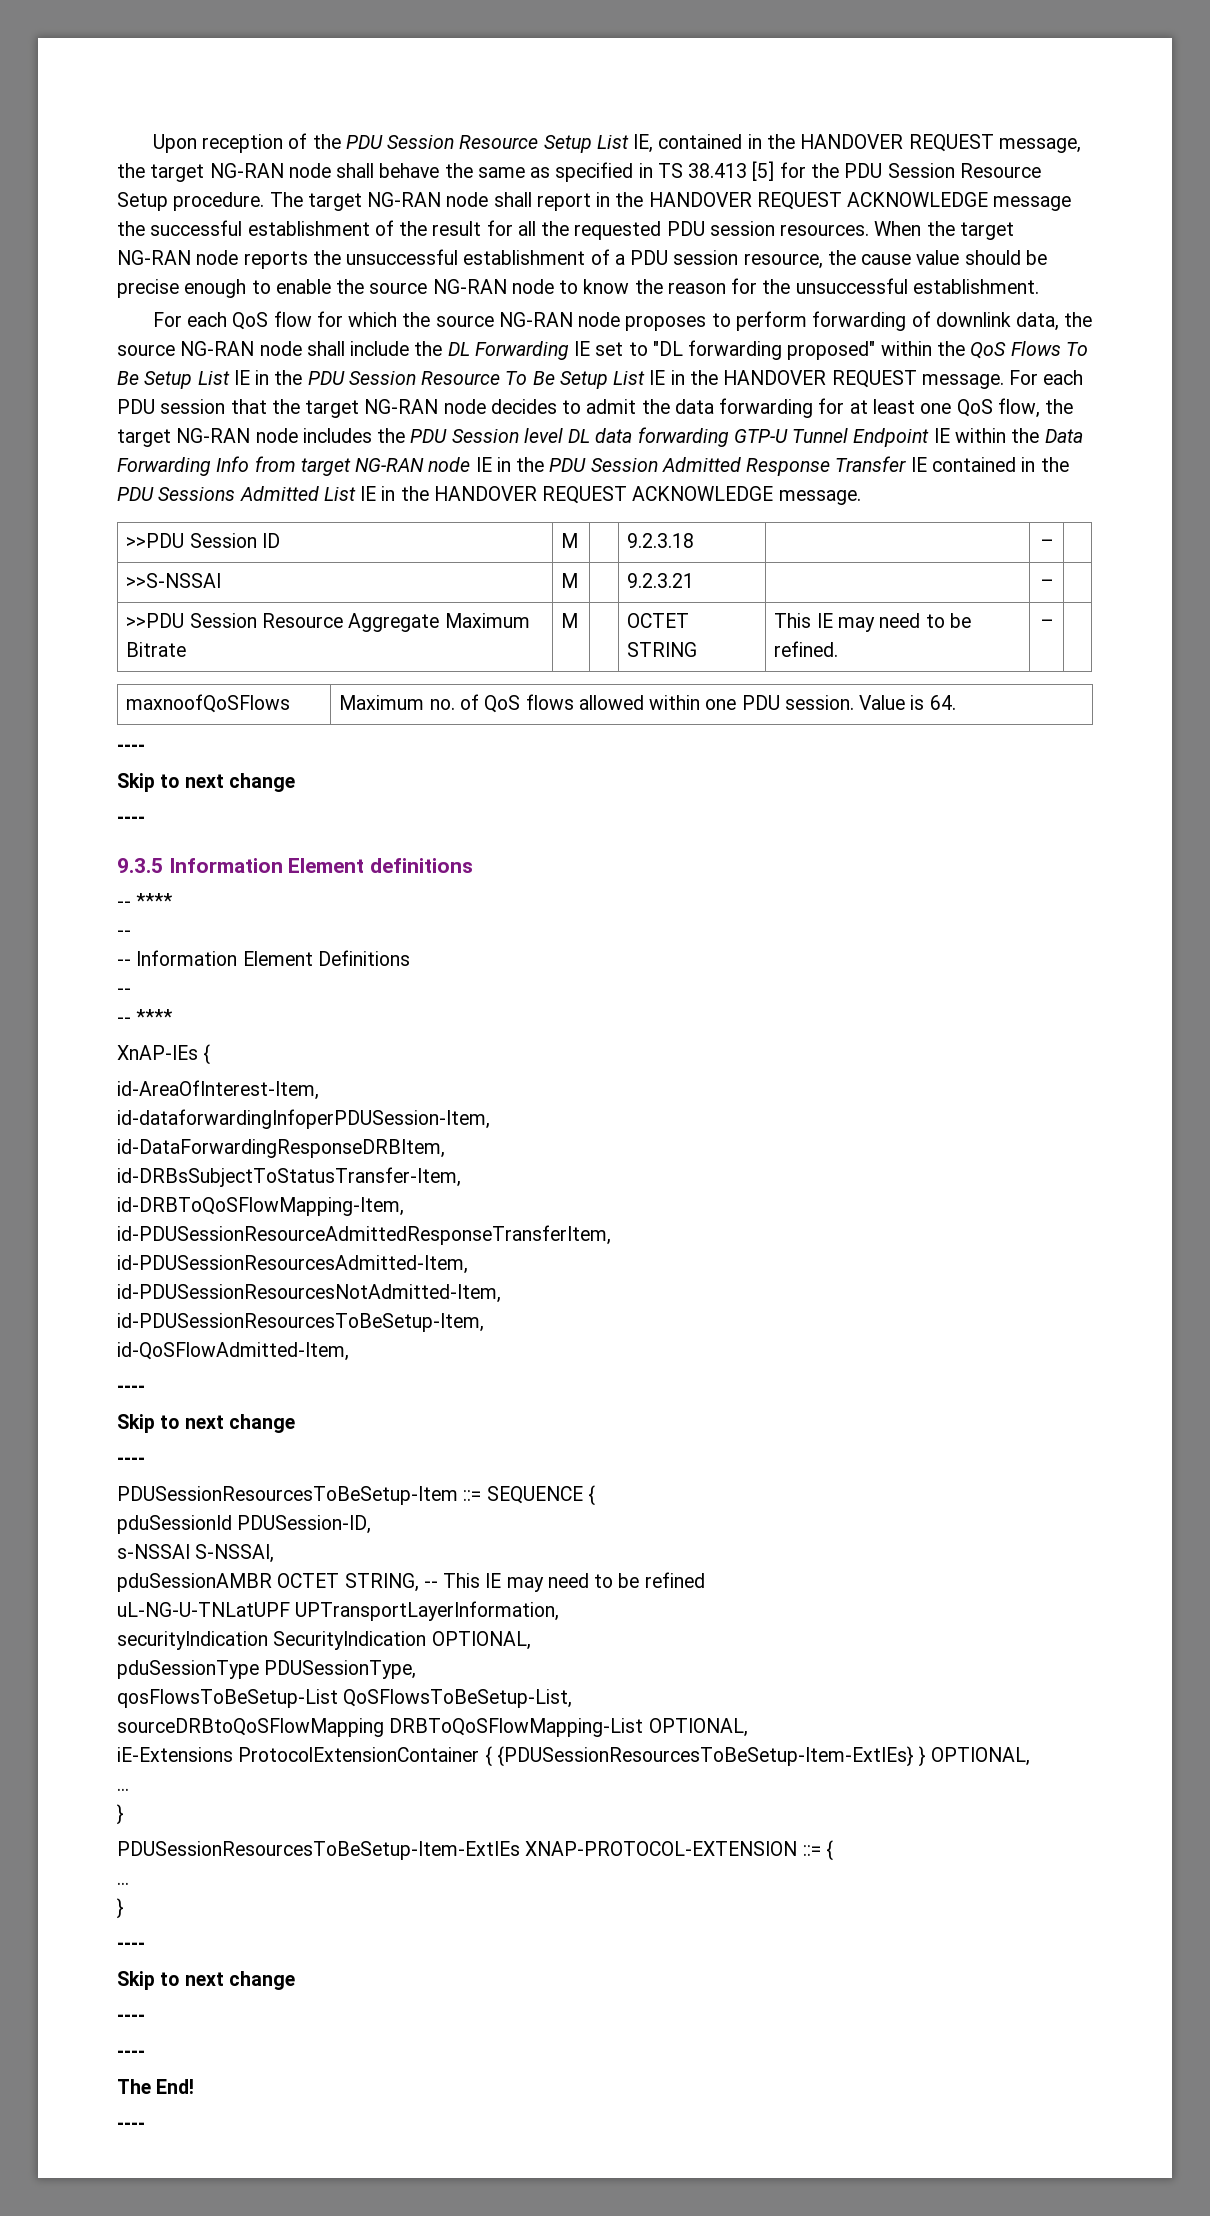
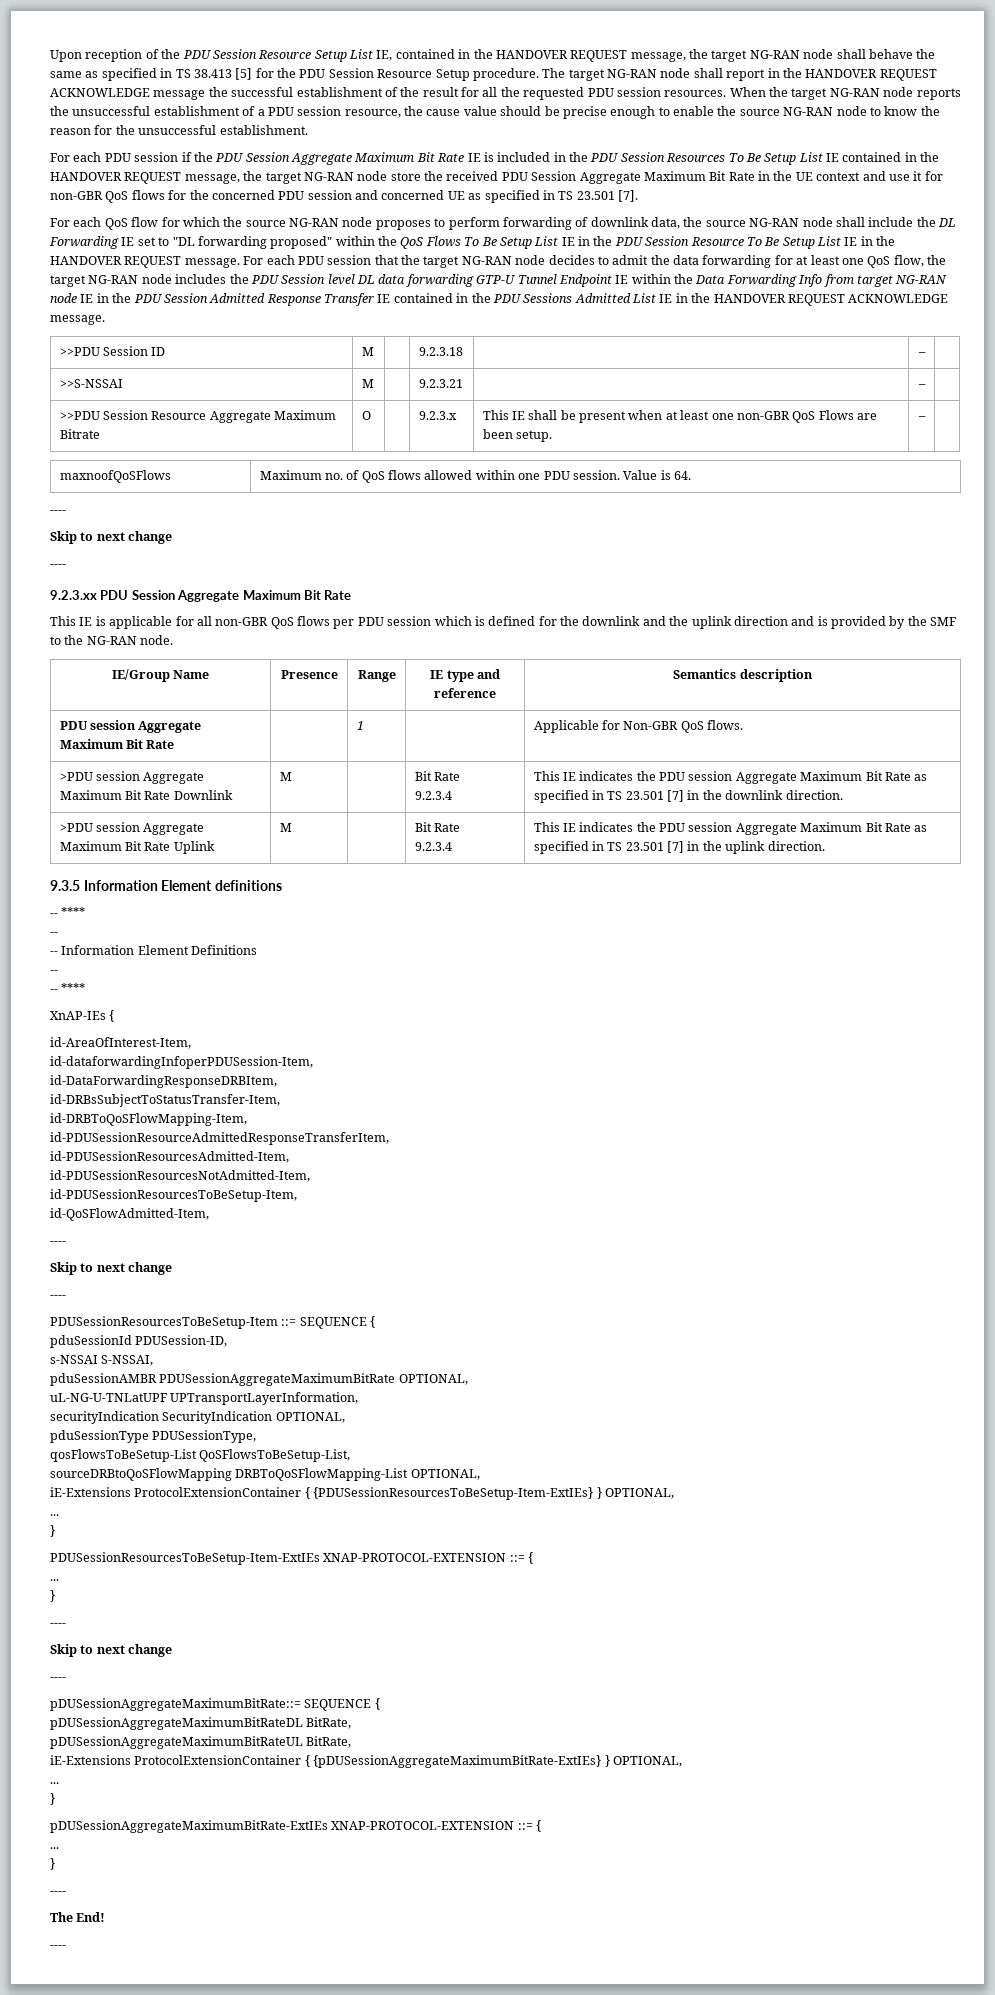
(1039, 286) none -> [50,152,940,165] [50,171,943,184] [50,190,638,203] // For each PDU session if the PDU Session Aggregate Maximum Bit Rate IE is included in the PDU Session Resources To Be Setup List IE contained in the HANDOVER REQUEST message, the target NG-RAN node store the received PDU Session Aggregate Maximum Bit Rate in the UE context and use it for non-GBR QoS flows for the concerned PDU session and concerned UE as specified in TS 23.501 [7].
[561,613,579,628] [627,613,690,628] [627,642,698,657] [774,613,971,632] [774,641,839,657] M | | OCTET STRING | This IE may need to be refined. -> [361,411,371,420] [418,411,457,420] [482,410,878,423] [482,429,552,442] O | | 9.2.3.x | This IE shall be present when at least one non-GBR QoS Flows are been setup.
(145, 820) none -> [50,590,352,602] [50,616,957,629] [50,635,174,645] [111,669,210,682] [280,670,338,679] [357,670,396,682] [430,669,500,682] [434,688,496,698] [673,669,813,682] [59,720,202,733] [59,739,175,749] [356,721,364,730] [533,720,744,733] [59,771,205,784] [59,790,233,800] [279,772,292,781] [414,771,460,781] [414,791,452,800] [533,771,928,784] [533,790,843,803] [59,822,205,835] [59,841,215,854] [279,823,292,832] [414,822,460,832] [414,842,452,851] [533,822,928,835] [533,841,825,854] // 9.2.3.xx PDU Session Aggregate Maximum Bit Rate // This IE is applicable for all non-GBR QoS flows per PDU session which is defined for the downlink and the uplink direction and is provided by the SMF to the NG-RAN node. // IE/Group Name | Presence | Range | IE type and reference | Semantics description // PDU session Aggregate Maximum Bit Rate | | 1 | | Applicable for Non-GBR QoS flows. // >PDU session Aggregate Maximum Bit Rate Downlink | M | | Bit Rate // 9.2.3.4 | This IE indicates the PDU session Aggregate Maximum Bit Rate as specified in TS 23.501 [7] in the downlink direction. // >PDU session Aggregate Maximum Bit Rate Uplink | M | | Bit Rate // 9.2.3.4 | This IE indicates the PDU session Aggregate Maximum Bit Rate as specified in TS 23.501 [7] in the uplink direction.
[277,1572,705,1592] OCTET STRING, -- This IE may need to be refined -> [159,1373,468,1386] PDUSessionAggregateMaximumBitRate OPTIONAL,
(145, 2018) none -> [50,1698,380,1711] [50,1717,352,1730] [50,1736,352,1749] [50,1755,682,1768] [50,1782,59,1784] [50,1793,55,1805] [50,1820,542,1833] [50,1847,59,1849] [50,1858,55,1870] // pDUSessionAggregateMaximumBitRate::= SEQUENCE { // pDUSessionAggregateMaximumBitRateDL BitRate, // pDUSessionAggregateMaximumBitRateUL BitRate, // iE-Extensions ProtocolExtensionContainer { {pDUSessionAggregateMaximumBitRate-ExtIEs} } OPTIONAL, // ... // } // pDUSessionAggregateMaximumBitRate-ExtIEs XNAP-PROTOCOL-EXTENSION ::= { // ... // }

